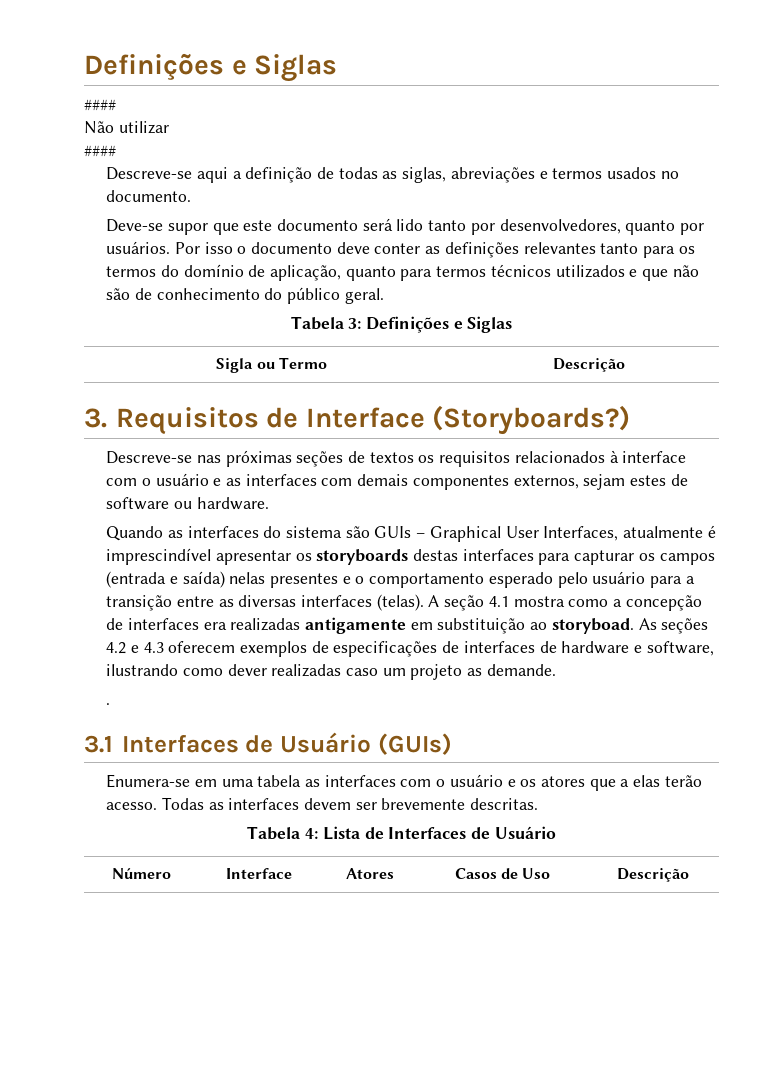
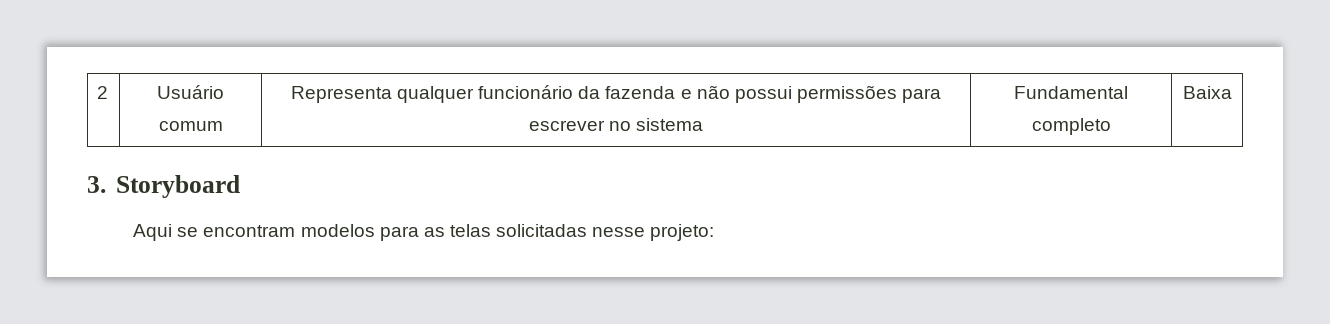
[84,53,338,82] [84,99,116,111] [84,121,169,134] [84,145,116,157] [106,167,679,183] [106,190,192,202] [106,218,705,235] [106,241,695,258] [106,264,699,281] [106,287,384,304] [290,316,513,333] [216,357,327,373] [552,358,625,372] [84,405,631,435] [106,450,687,467] [106,473,688,490] [106,497,269,510] [106,525,716,542] [106,548,715,565] [106,571,695,588] [106,594,702,611] [106,617,709,634] [106,641,714,657] [106,664,556,680] [106,703,111,705] [84,732,452,755] [106,774,702,791] [106,797,539,810] [247,826,556,840] [111,868,171,879] [226,868,292,879] [345,868,394,879] [454,868,551,879] [616,868,689,882] Definições e Siglas // #### // Não utilizar // #### // Descreve-se aqui a definição de todas as siglas, abreviações e termos usados no documento. // Deve-se supor que este documento será lido tanto por desenvolvedores, quanto por usuários. Por isso o documento deve conter as definições relevantes tanto para os termos do domínio de aplicação, quanto para termos técnicos utilizados e que não são de conhecimento do público geral. // Tabela 3: Definições e Siglas // Sigla ou Termo | Descrição // 3. Requisitos de Interface (Storyboards?) // Descreve-se nas próximas seções de textos os requisitos relacionados à interface com o usuário e as interfaces com demais componentes externos, sejam estes de software ou hardware. // Quando as interfaces do sistema são GUIs – Graphical User Interfaces, atualmente é imprescindível apresentar os storyboards destas interfaces para capturar os campos (entrada e saída) nelas presentes e o comportamento esperado pelo usuário para a transição entre as diversas interfaces (telas). A seção 4.1 mostra como a concepção de interfaces era realizadas antigamente em substituição ao storyboad. As seções 4.2 e 4.3 oferecem exemplos de especificações de interfaces de hardware e software, ilustrando como dever realizadas caso um projeto as demande. // . // 3.1 Interfaces de Usuário (GUIs) // Enumera-se em uma tabela as interfaces com o usuário e os atores que a elas terão acesso. Todas as interfaces devem ser brevemente descritas. // Tabela 4: Lista de Interfaces de Usuário // Número | Interface | Atores | Casos de Uso | Descrição -> [97,86,109,99] [157,85,224,99] [158,121,223,131] [290,85,942,103] [528,118,704,131] [1014,86,1128,99] [1031,118,1111,135] [1182,86,1232,99] [87,175,240,198] [133,224,715,241] 2 | Usuário comum | Representa qualquer funcionário da fazenda e não possui permissões para escrever no sistema | Fundamental completo | Baixa // 3. Storyboard // Aqui se encontram modelos para as telas solicitadas nesse projeto:

